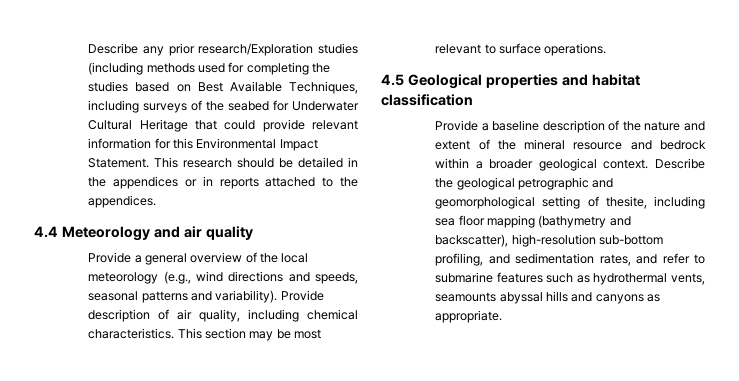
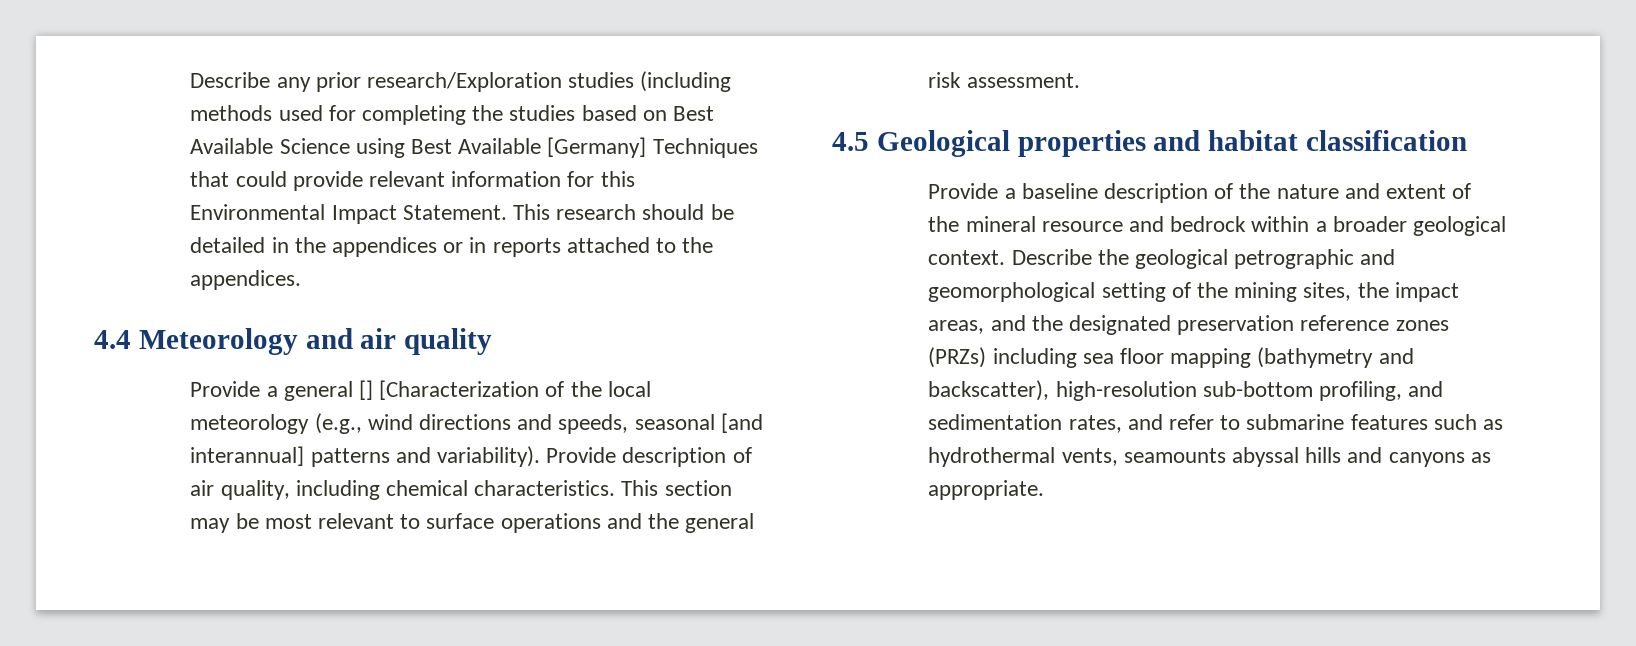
[289,81,358,94] [88,100,359,113] [88,119,188,132] Techniques, including surveys of the seabed for Underwater Cultural Heritage -> [279,137,758,158] Science using Best Available [Germany] Techniques
[190,252,243,263] overview -> [358,380,540,400] [] [Characterization
(139, 296) none -> [720,413,763,433] [190,446,305,466] [and interannual]
[544,43,607,56] operations. -> [500,513,755,533] [928,72,1080,88] operations and the general risk assessment.
[605,196,647,209] thesite, -> [1196,282,1459,302] [928,315,1449,335] [928,347,987,368] the mining sites, the impact areas, and the designated preservation reference zones (PRZs)

